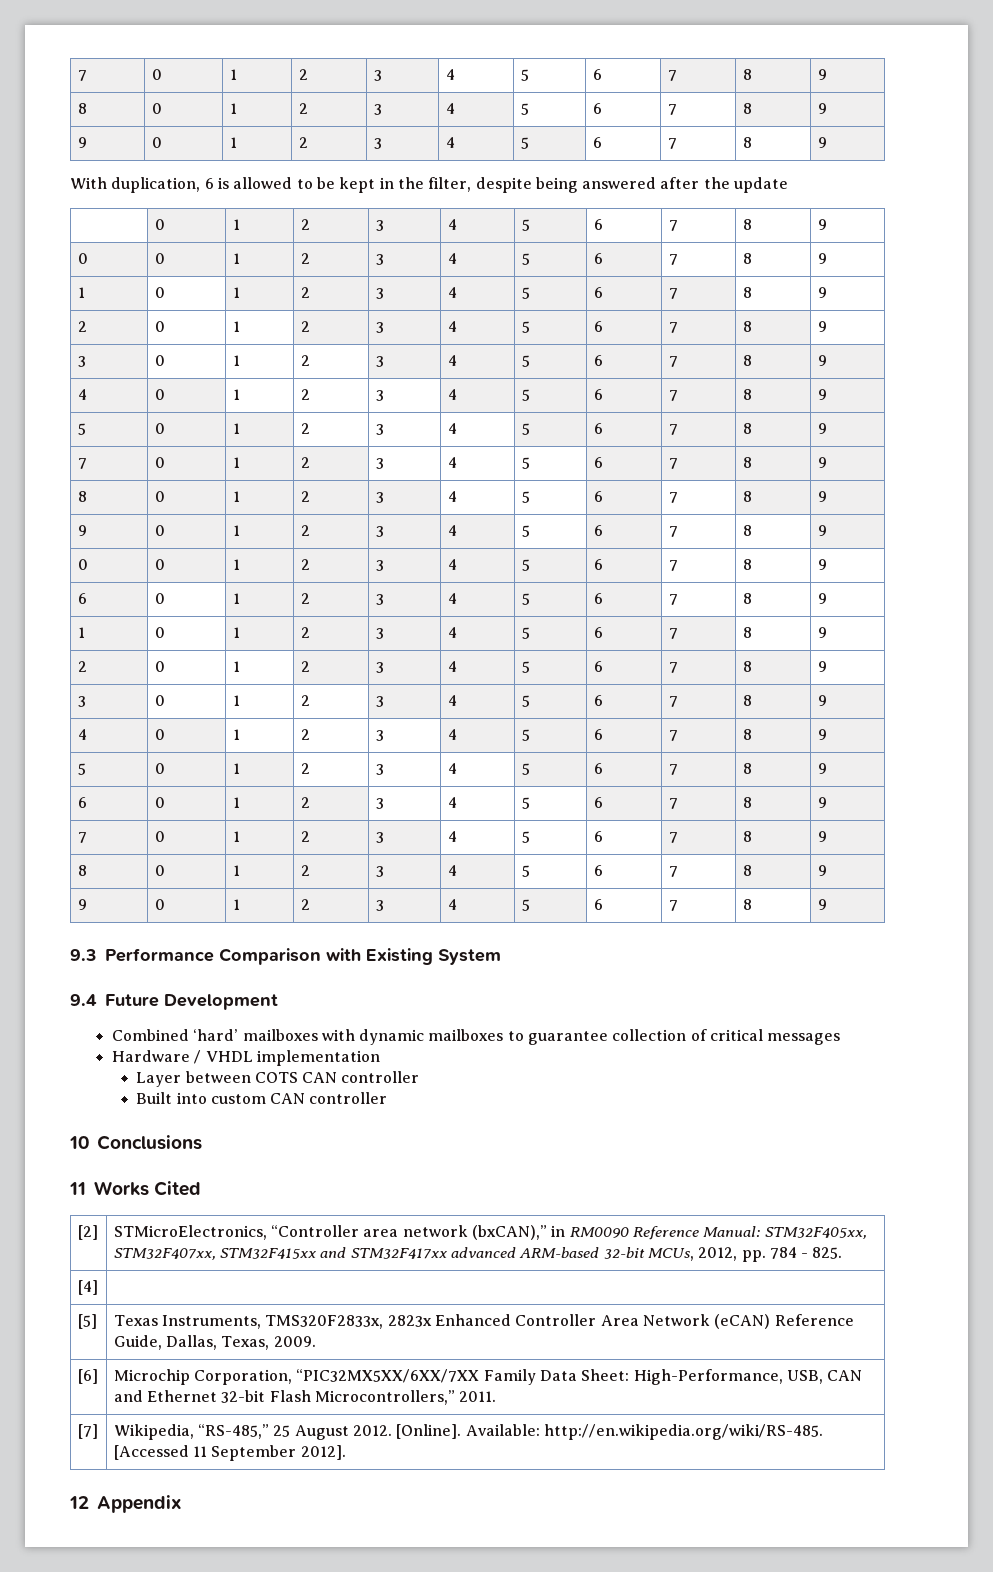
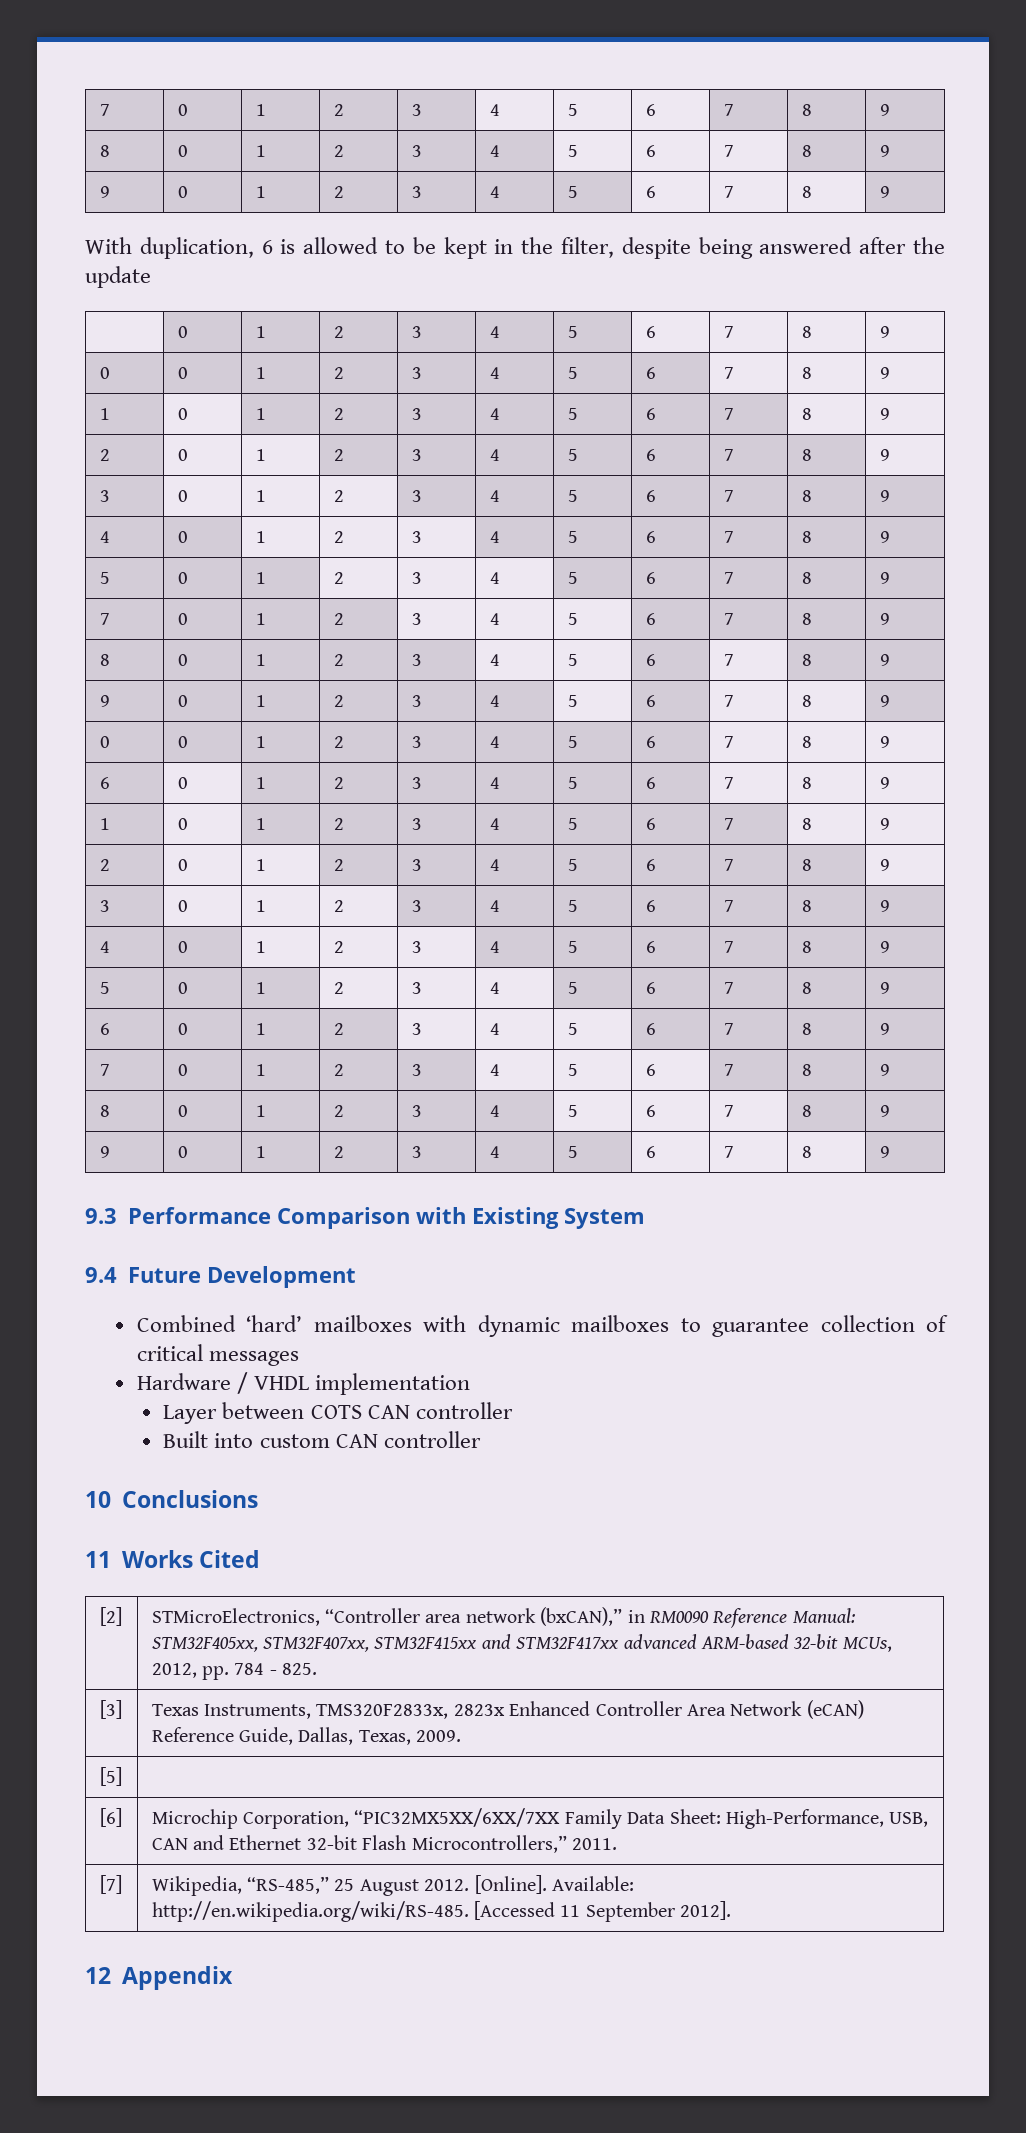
[77,1280,98,1295] [77,1314,97,1329] [4] | // [5] -> [99,1700,122,1719] [3]
(316, 1341) none -> [99,1767,122,1786] // [5] |

